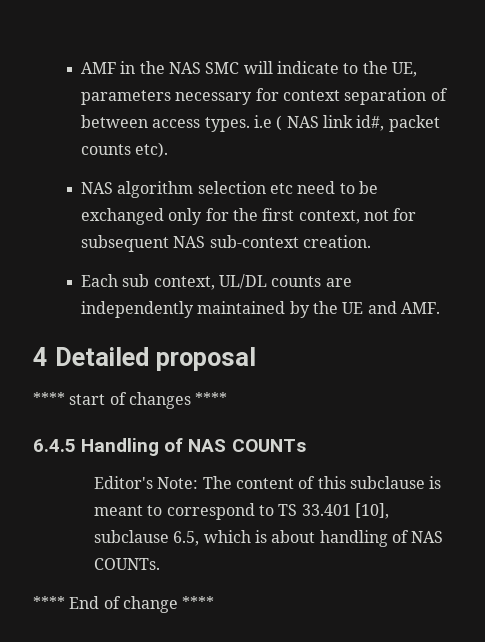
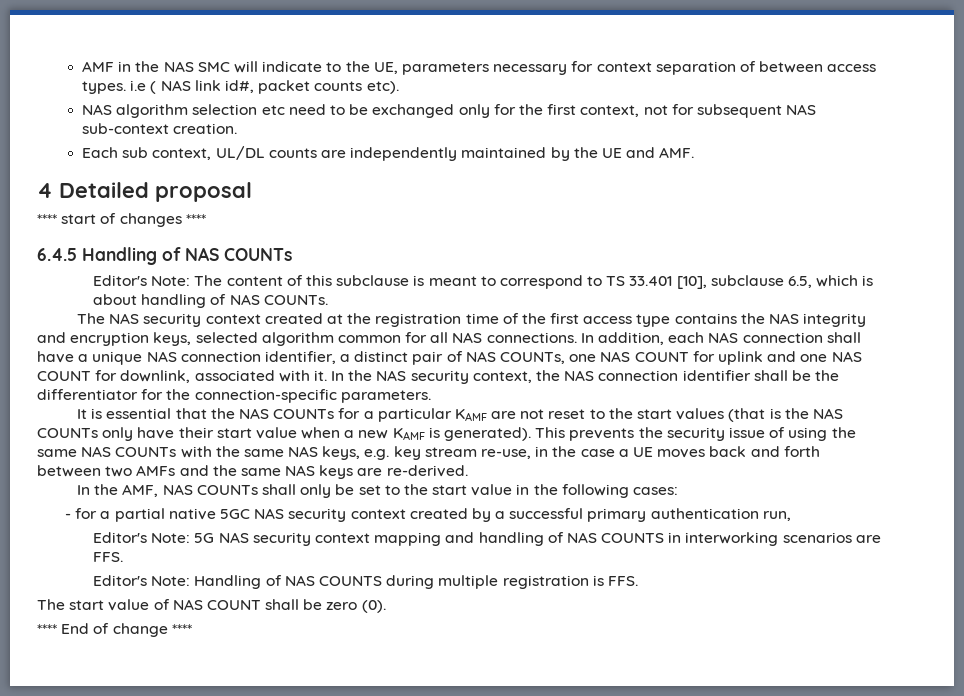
(161, 564) none -> [77,313,867,327] [37,332,861,346] [37,351,862,365] [37,370,840,384] [37,389,431,403] [77,408,843,422] [37,427,856,441] [37,446,820,460] [37,465,468,479] [77,484,679,498] [65,508,791,522] [93,532,881,546] [93,552,124,562] [93,575,638,589] [37,599,386,613] // The NAS security context created at the registration time of the first access type contains the NAS integrity and encryption keys, selected algorithm common for all NAS connections. In addition, each NAS connection shall have a unique NAS connection identifier, a distinct pair of NAS COUNTs, one NAS COUNT for uplink and one NAS COUNT for downlink, associated with it. In the NAS security context, the NAS connection identifier shall be the differentiator for the connection-specific parameters. // It is essential that the NAS COUNTs for a particular KAMF are not reset to the start values (that is the NAS COUNTs only have their start value when a new KAMF is generated). This prevents the security issue of using the same NAS COUNTs with the same NAS keys, e.g. key stream re-use, in the case a UE moves back and forth between two AMFs and the same NAS keys are re-derived. // In the AMF, NAS COUNTs shall only be set to the start value in the following cases: // - for a partial native 5GC NAS security context created by a successful primary authentication run, // Editor's Note: 5G NAS security context mapping and handling of NAS COUNTS in interworking scenarios are FFS. // Editor's Note: Handling of NAS COUNTS during multiple registration is FFS. // The start value of NAS COUNT shall be zero (0).

